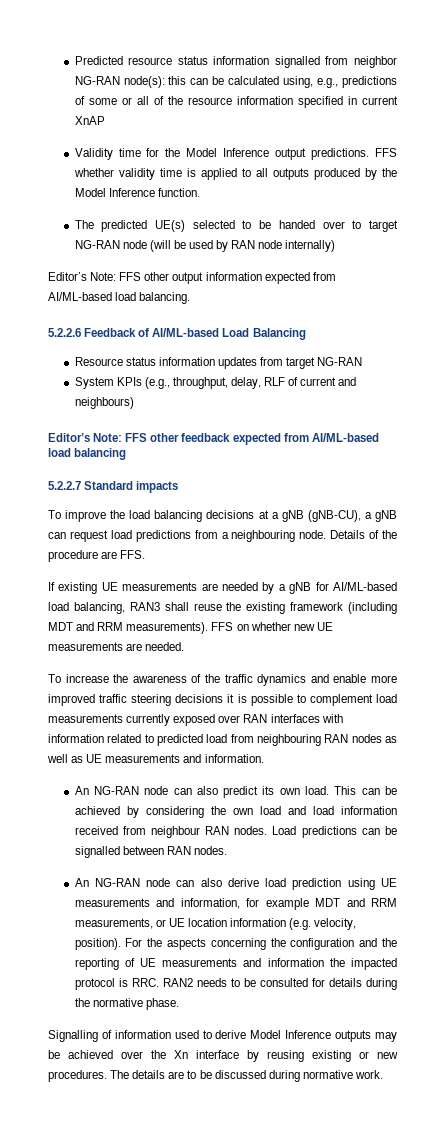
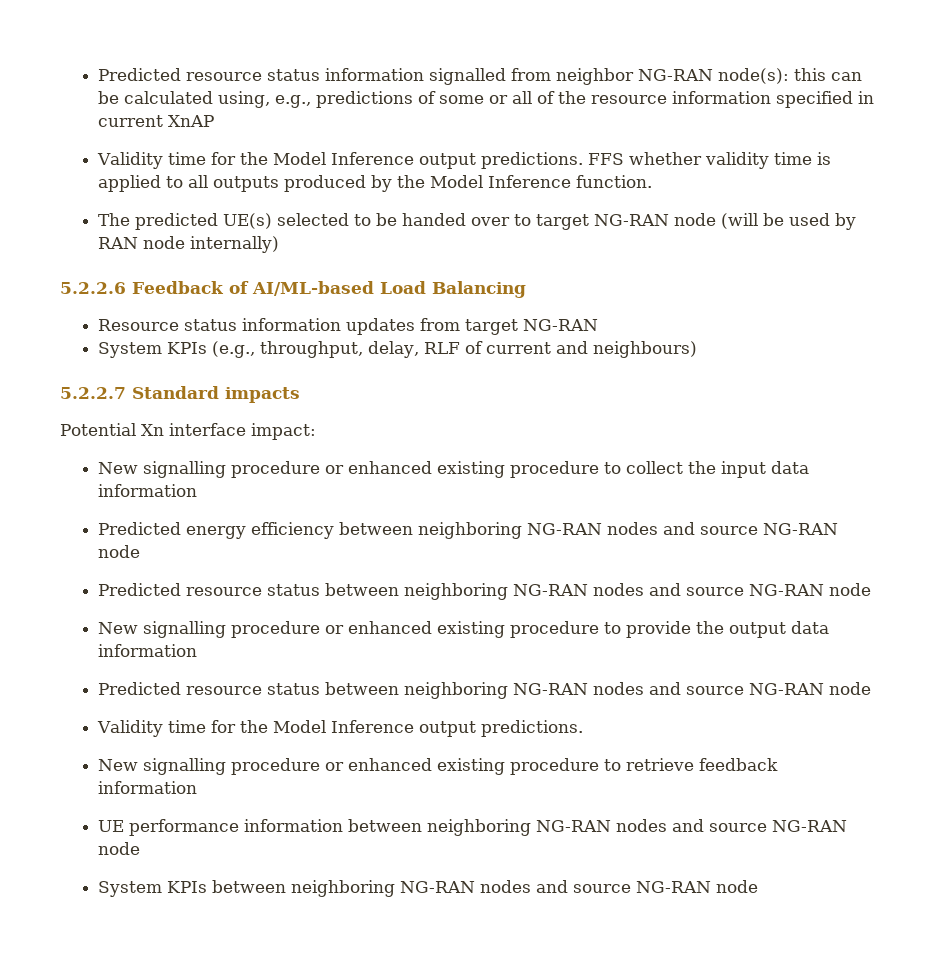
[48,272,336,284] [48,292,191,304] // Editor’s Note: FFS other output information expected from AI/ML-based load balancing. -> (279, 244) none
[48,433,379,445] [48,448,127,460] [48,481,179,493] [48,510,397,522] [48,530,397,542] [48,550,146,562] [48,582,397,594] [48,602,397,614] [48,622,333,634] [48,642,185,651] [48,674,398,686] [48,694,397,706] [48,714,343,726] [48,734,397,746] [47,754,264,763] [74,786,397,798] [74,806,397,818] [74,826,397,838] [74,846,227,858] [74,878,398,890] [74,898,397,910] [74,918,357,930] [74,938,397,950] [74,958,397,970] [74,978,397,990] [74,998,179,1010] [48,1030,397,1042] [48,1050,398,1062] [48,1070,383,1082] Editor’s Note: FFS other feedback expected from AI/ML-based load balancing // 5.2.2.7 Standard impacts // To improve the load balancing decisions at a gNB (gNB-CU), a gNB can request load predictions from a neighbouring node. Details of the procedure are FFS. // If existing UE measurements are needed by a gNB for AI/ML-based load balancing, RAN3 shall reuse the existing framework (including MDT and RRM measurements). FFS on whether new UE measurements are needed. // To increase the awareness of the traffic dynamics and enable more improved traffic steering decisions it is possible to complement load measurements currently exposed over RAN interfaces with information related to predicted load from neighbouring RAN nodes as well as UE measurements and information. // An NG-RAN node can also predict its own load. This can be achieved by considering the own load and load information received from neighbour RAN nodes. Load predictions can be signalled between RAN nodes. // An NG-RAN node can also derive load prediction using UE measurements and information, for example MDT and RRM measurements, or UE location information (e.g. velocity, position). For the aspects concerning the configuration and the reporting of UE measurements and information the impacted protocol is RRC. RAN2 needs to be consulted for details during the normative phase. // Signalling of information used to derive Model Inference outputs may be achieved over the Xn interface by reusing existing or new procedures. The details are to be discussed during normative work. -> [60,386,300,403] [60,423,316,440] [97,461,809,478] [97,484,197,497] [97,522,838,539] [97,545,140,558] [97,583,871,600] [97,621,829,638] [97,644,197,657] [97,682,871,699] [96,720,583,737] [97,758,778,775] [97,781,197,794] [97,819,847,836] [97,842,140,855] [97,880,758,897] 5.2.2.7 Standard impacts // Potential Xn interface impact: // New signalling procedure or enhanced existing procedure to collect the input data information // Predicted energy efficiency between neighboring NG-RAN nodes and source NG-RAN node // Predicted resource status between neighboring NG-RAN nodes and source NG-RAN node // New signalling procedure or enhanced existing procedure to provide the output data information // Predicted resource status between neighboring NG-RAN nodes and source NG-RAN node // Validity time for the Model Inference output predictions. // New signalling procedure or enhanced existing procedure to retrieve feedback information // UE performance information between neighboring NG-RAN nodes and source NG-RAN node // System KPIs between neighboring NG-RAN nodes and source NG-RAN node

